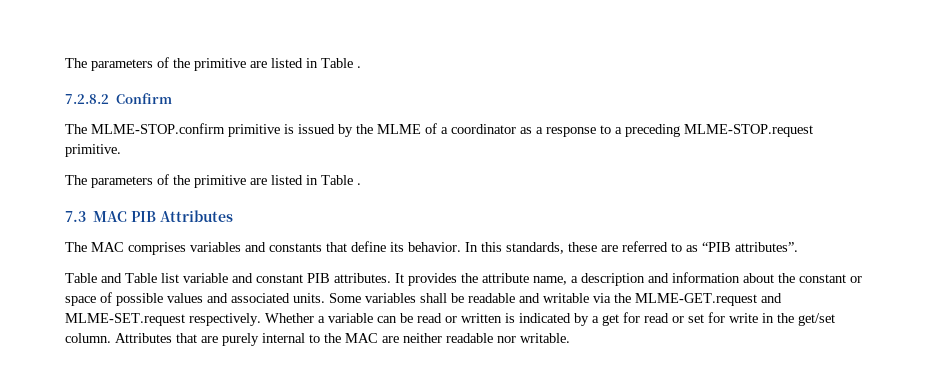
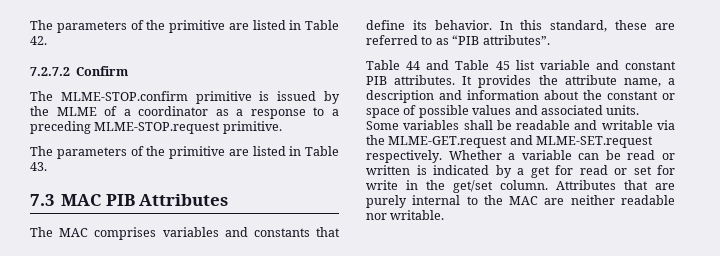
[65,57,361,71] [65,94,109,104] The parameters of the primitive are listed in Table . // 7.2.8.2 -> [30,20,339,33] [30,36,47,45] [30,67,70,76] The parameters of the primitive are listed in Table 42. // 7.2.7.2
[357,183,361,185] . -> [30,162,47,171] 43.
[506,242,564,254] standards, -> [550,20,608,32] standard,
(97, 278) none -> [406,61,421,70] 44
(157, 278) none -> [495,61,510,70] 45

